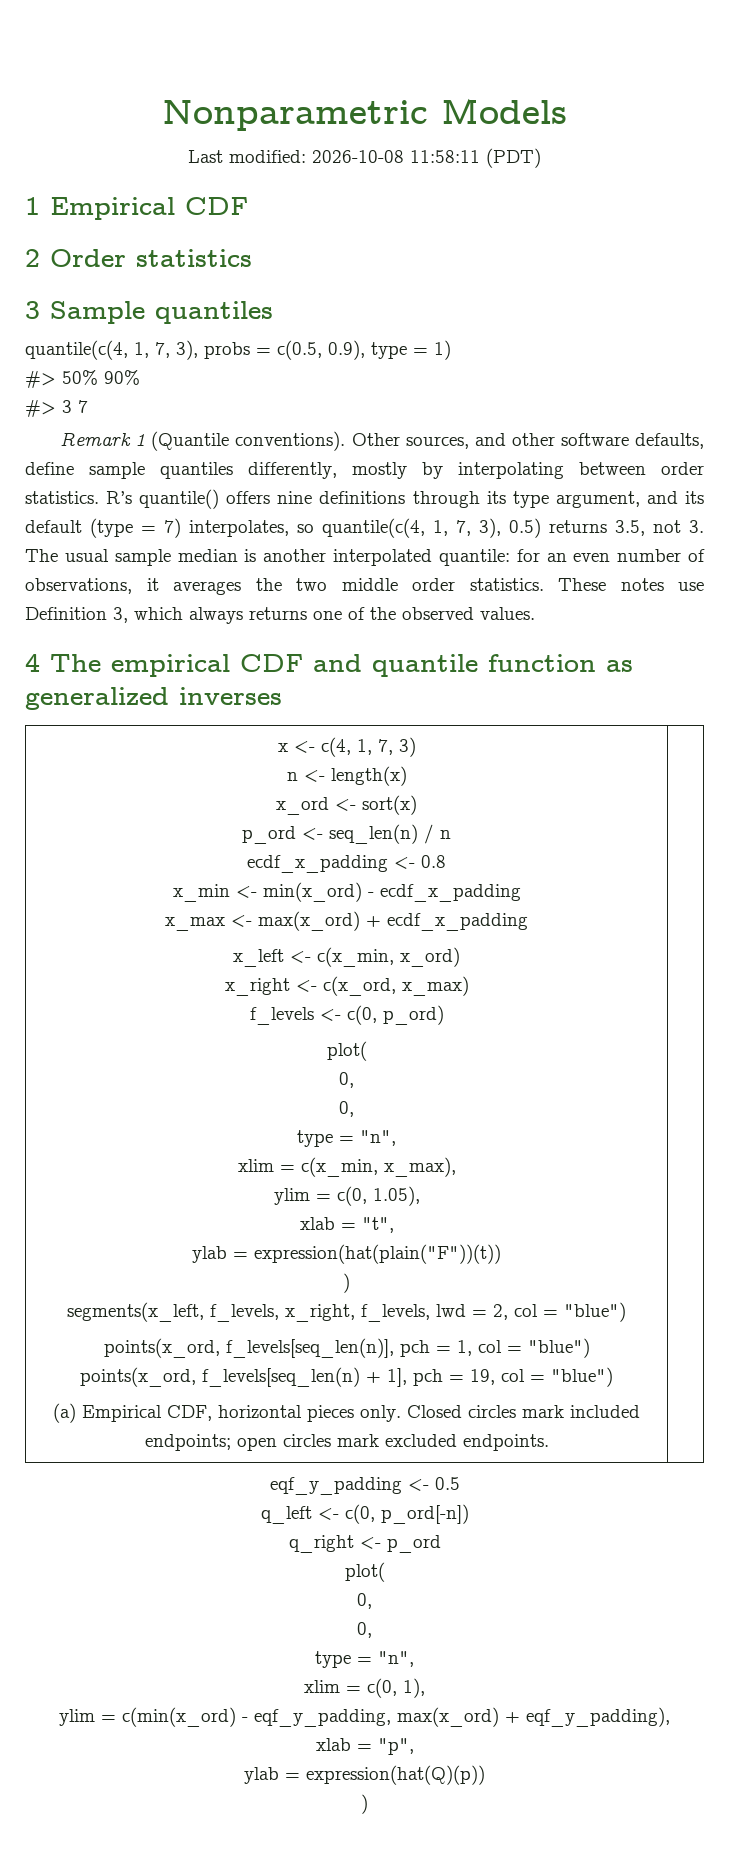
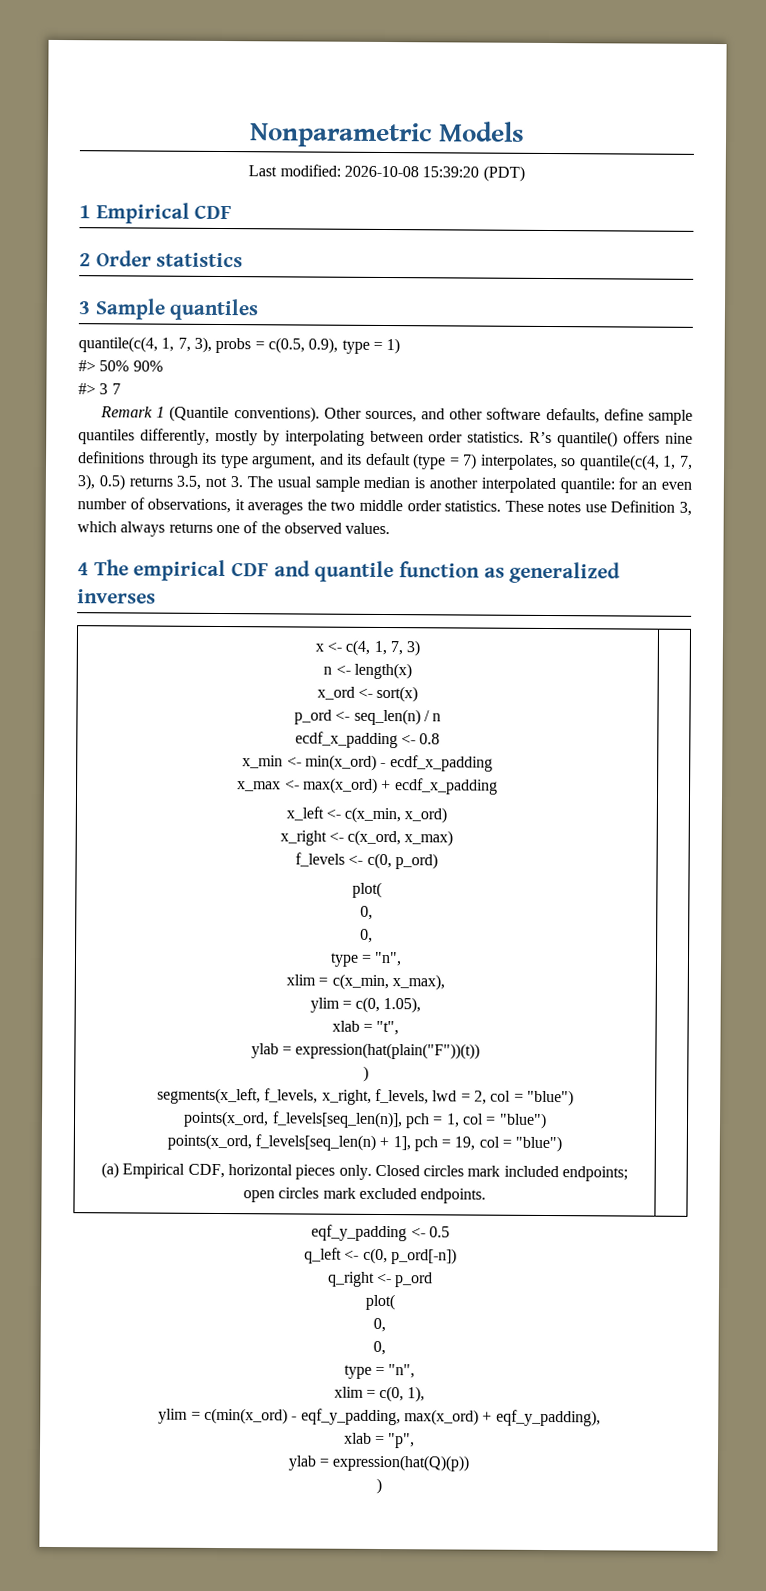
[410,150,480,163] 11:58:11 -> [422,166,480,178] 15:39:20

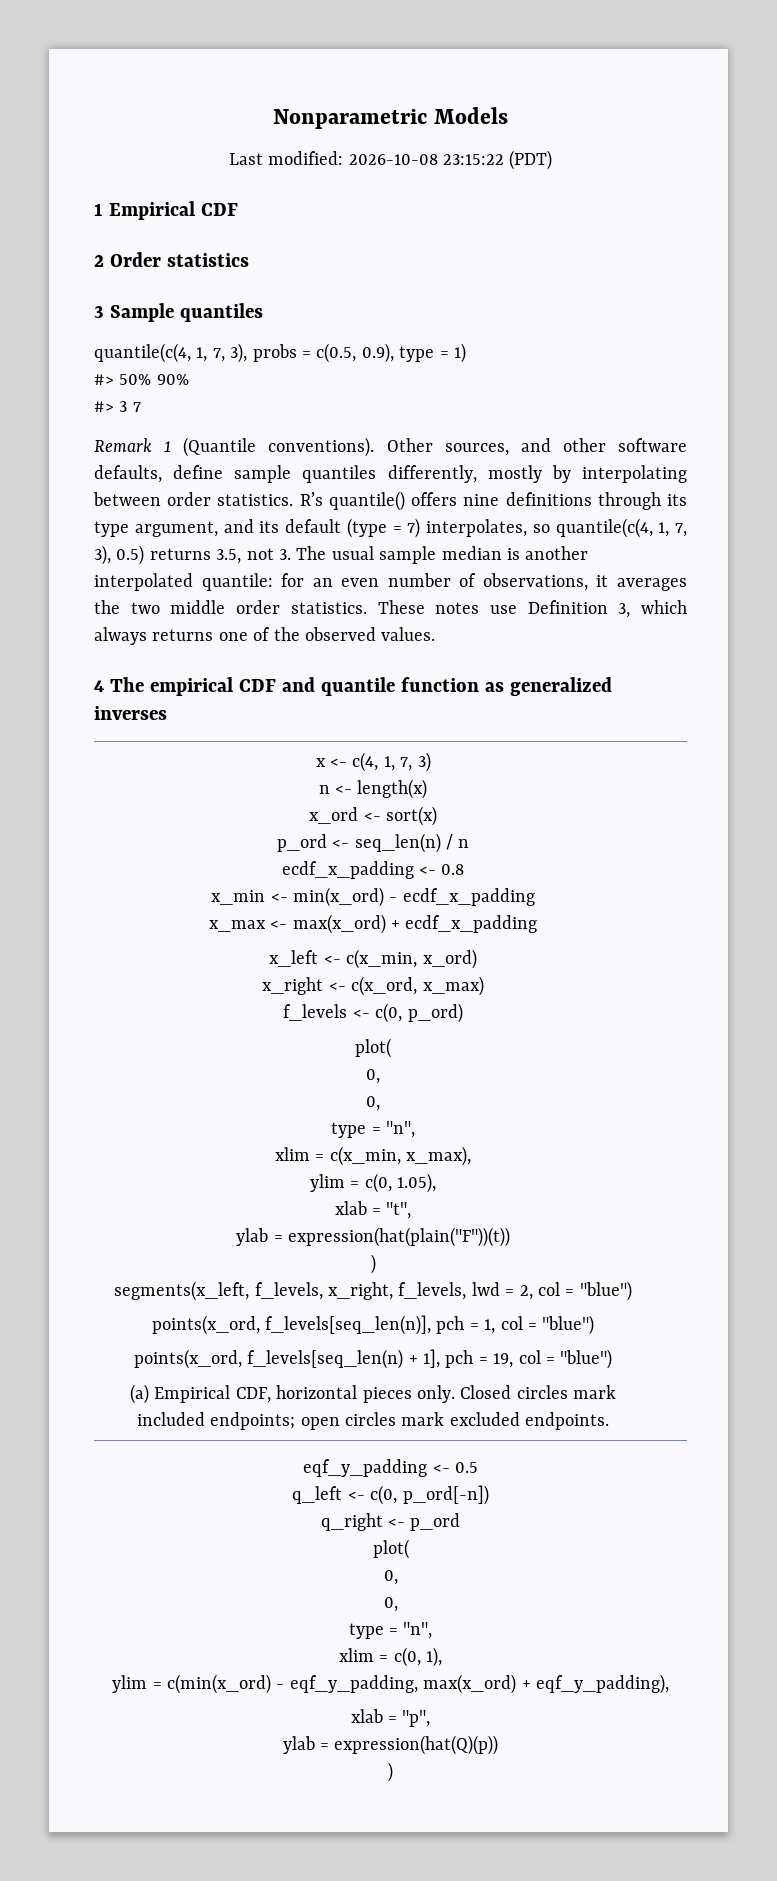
[422,166,480,178] 15:39:20 -> [442,154,504,165] 23:15:22

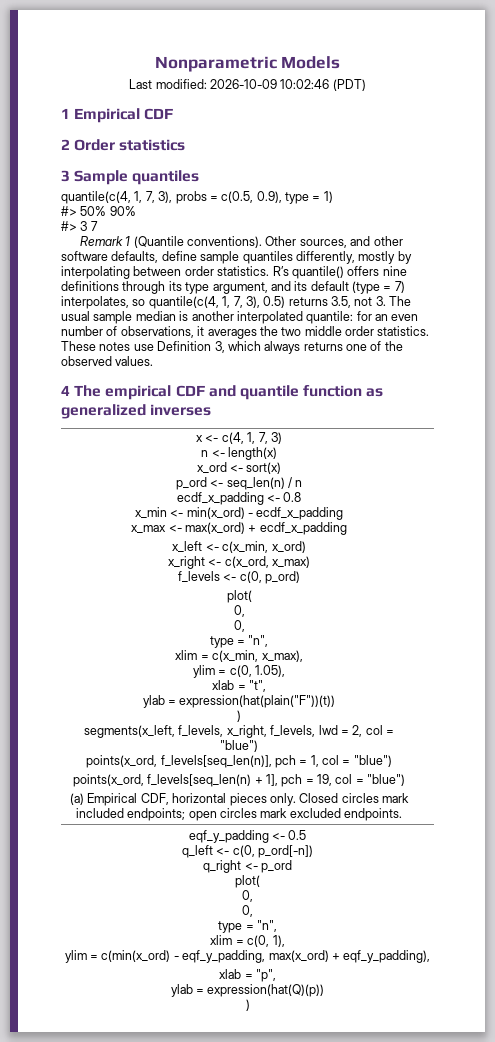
[348,154,504,165] 2026-10-08 23:15:22 -> [210,79,330,89] 2026-10-09 10:02:46

